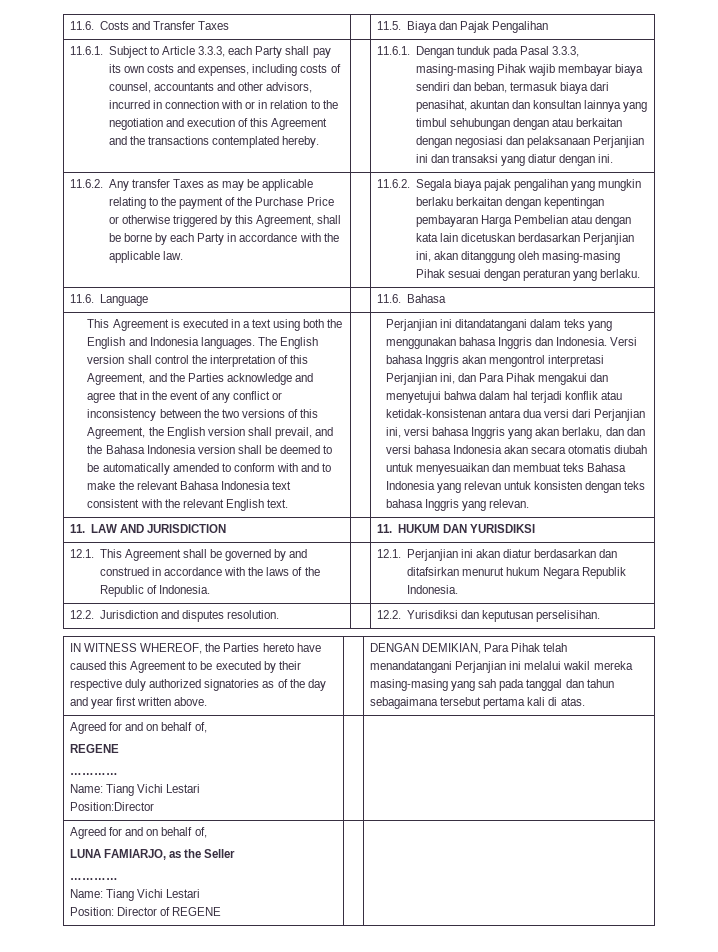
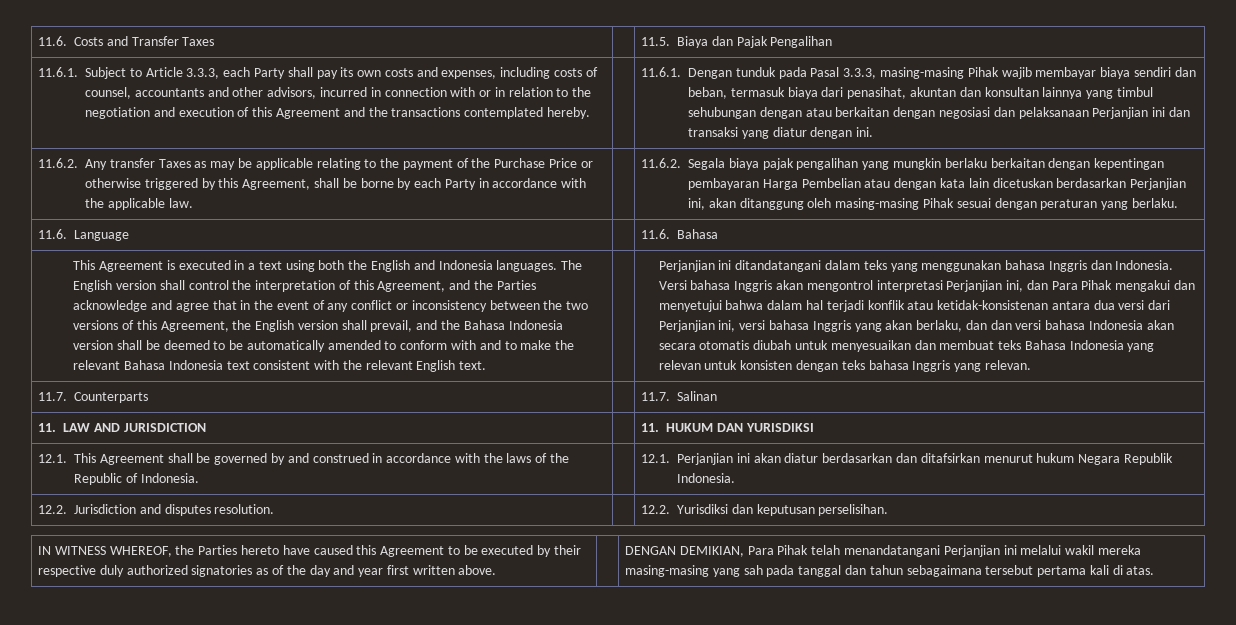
(530, 503) none -> [38,392,149,403] [641,391,718,401] // 11.7. Counterparts | | 11.7. Salinan
[70,722,207,734] [70,744,120,753] [70,773,119,775] [70,784,201,796] [70,802,155,811] [70,827,207,839] [70,849,236,860] [70,878,119,880] [70,889,201,901] [70,907,222,916] // Agreed for and on behalf of, // REGENE // ………… // Name: Tiang Vichi Lestari // Position:Director | | // Agreed for and on behalf of, // LUNA FAMIARJO, as the Seller // ………… // Name: Tiang Vichi Lestari // Position: Director of REGENE | | -> (1155, 570) none

